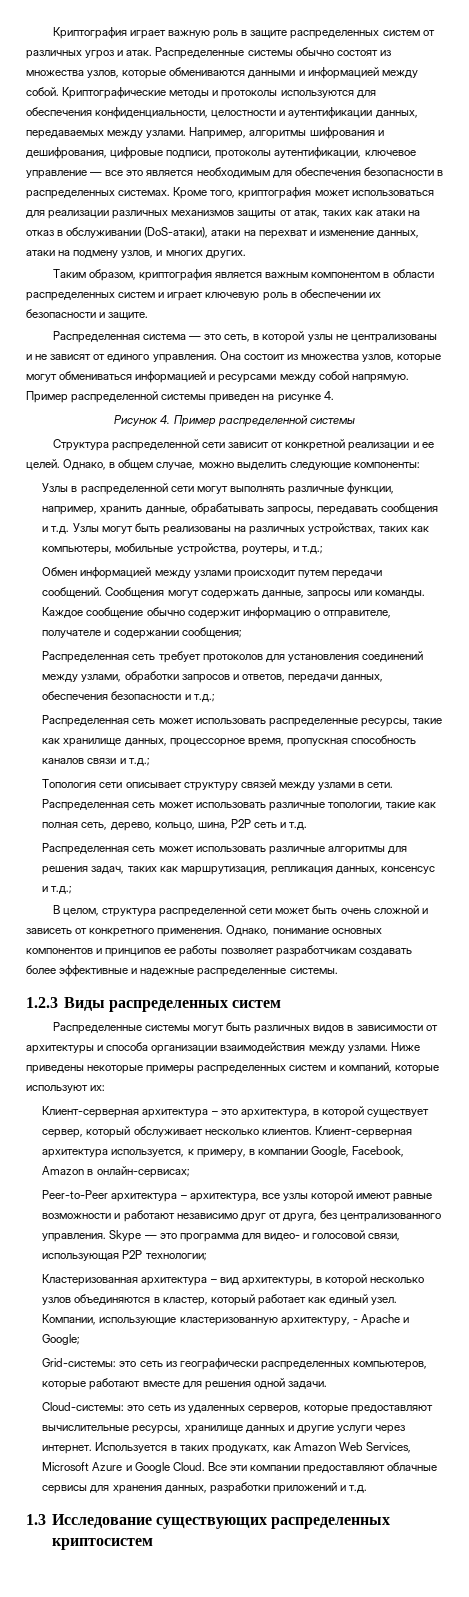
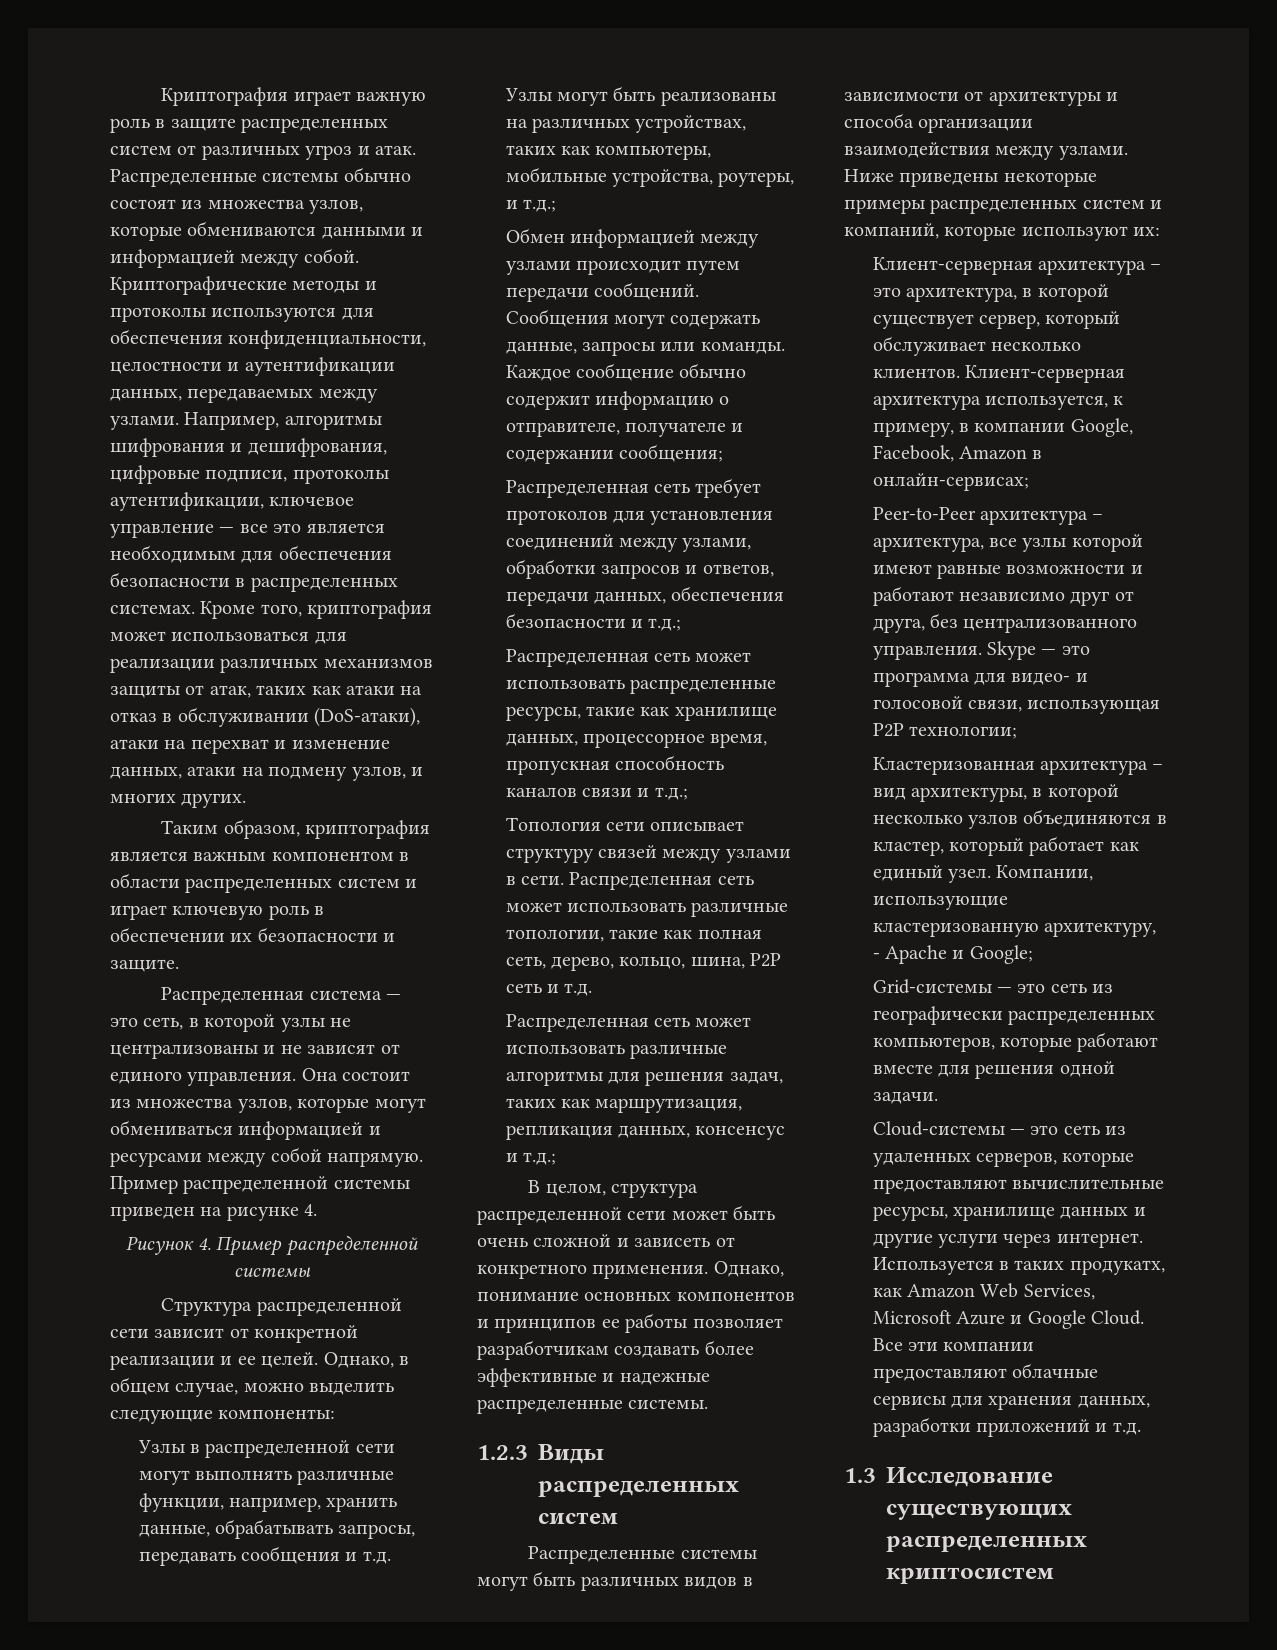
[42,1358,117,1367] Grid-системы: -> [872,979,1013,994] Grid-системы —
[42,1402,125,1411] Cloud-системы: -> [872,1121,1026,1136] Cloud-системы —

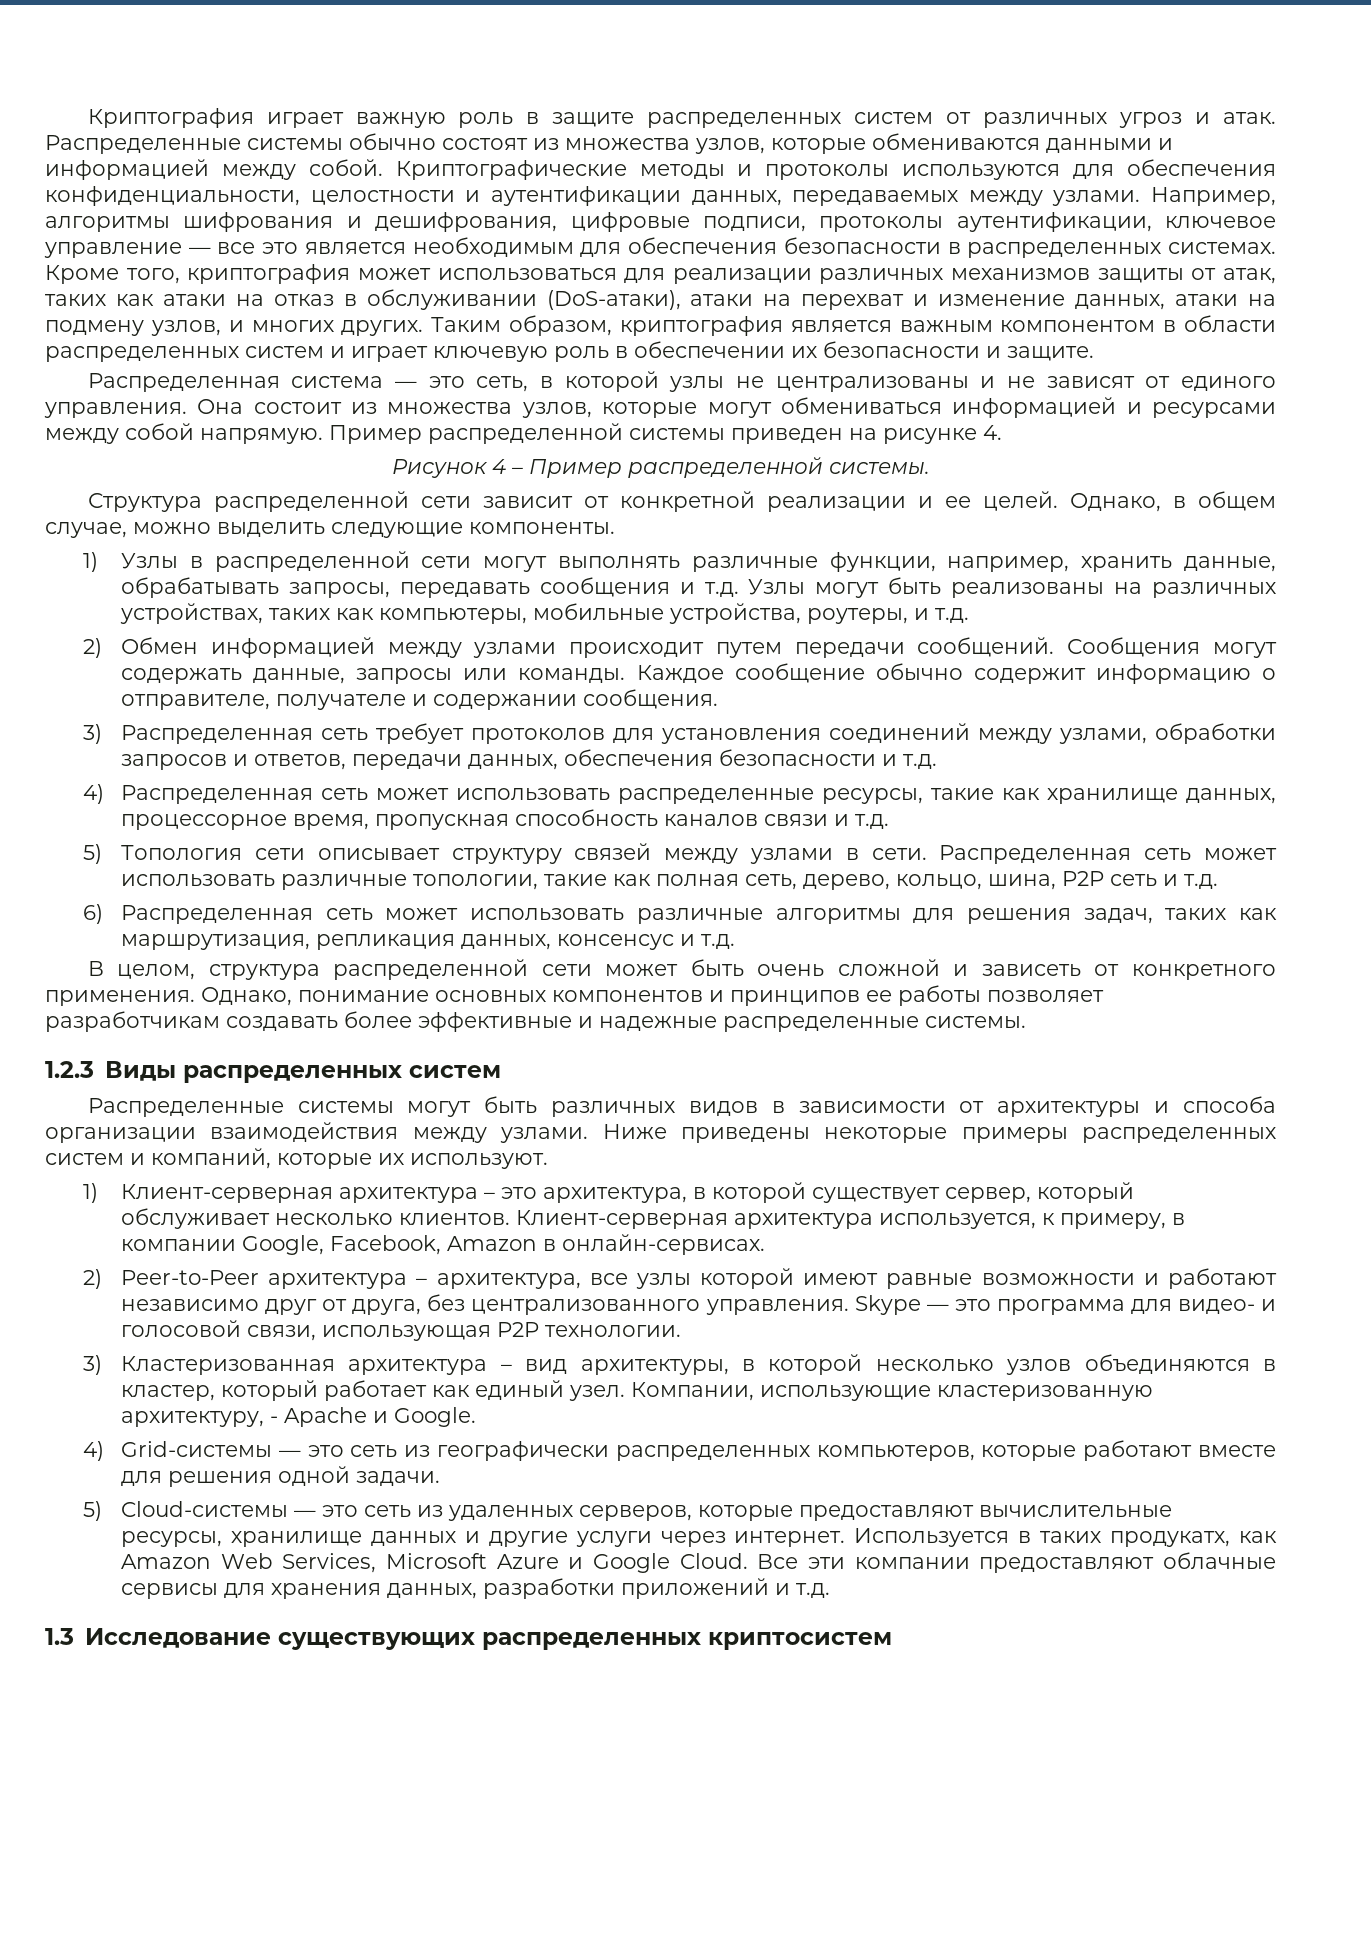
(247, 800) // -> (424, 328) none
[197,1235,418,1256] [233,1267,311,1277] 4. Пример распределенной системы -> [491,457,930,478] 4 – Пример распределенной системы.
[218,1409,336,1419] компоненты: // -> [469,522,615,535] [83,552,99,572] компоненты. // 1)
[523,199,557,212] т.д.; // -> [935,608,970,623] [83,638,103,658] т.д. // 2)
[619,444,724,462] сообщения; // -> [583,689,719,709] [83,724,103,744] сообщения. // 3)
[648,618,682,631] т.д.; // -> [903,754,938,769] [83,784,105,804] т.д. // 4)
[654,787,688,800] т.д.; // -> [855,814,890,829] [83,844,103,864] т.д. // 5)
(593, 989) none -> [83,904,104,924] 6)
[523,1152,557,1165] т.д.; -> [701,934,736,949] т.д.
[1021,226,1161,241] используют их: // -> [378,1153,548,1169] [83,1183,99,1203] их используют. // 1)
[872,473,1029,491] онлайн-сервисах; // -> [562,1234,766,1255] [83,1269,103,1289] онлайн-сервисах. // 2)
[909,726,1018,739] технологии; // -> [545,1325,682,1337] [83,1355,103,1375] технологии. // 3)
[969,945,1033,964] Google; // -> [394,1407,477,1427] [83,1441,105,1461] Google. // 4)
(938, 1097) none -> [83,1501,103,1521] 5)

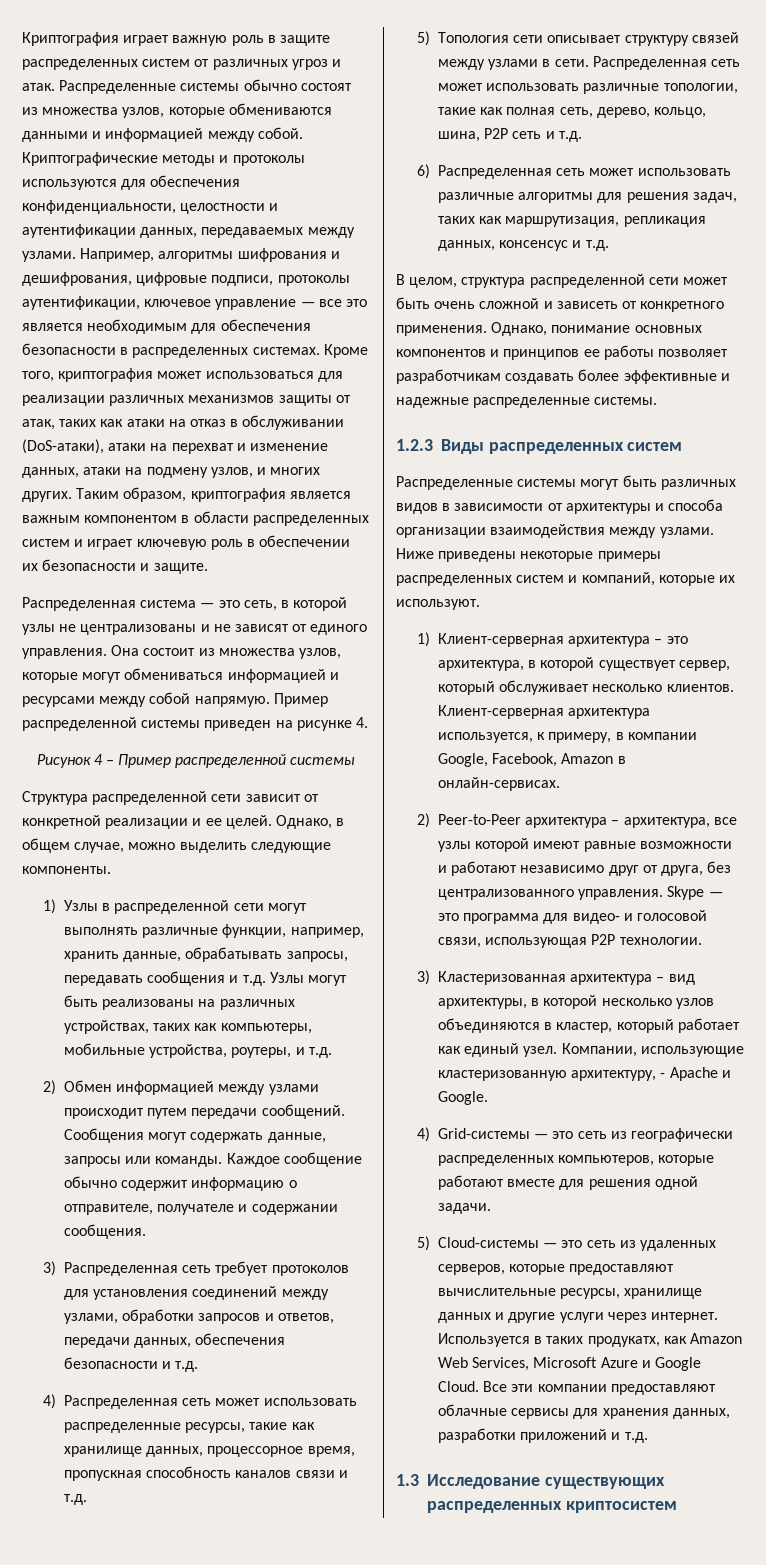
[828,462,930,474] системы. -> [290,757,356,765] системы

